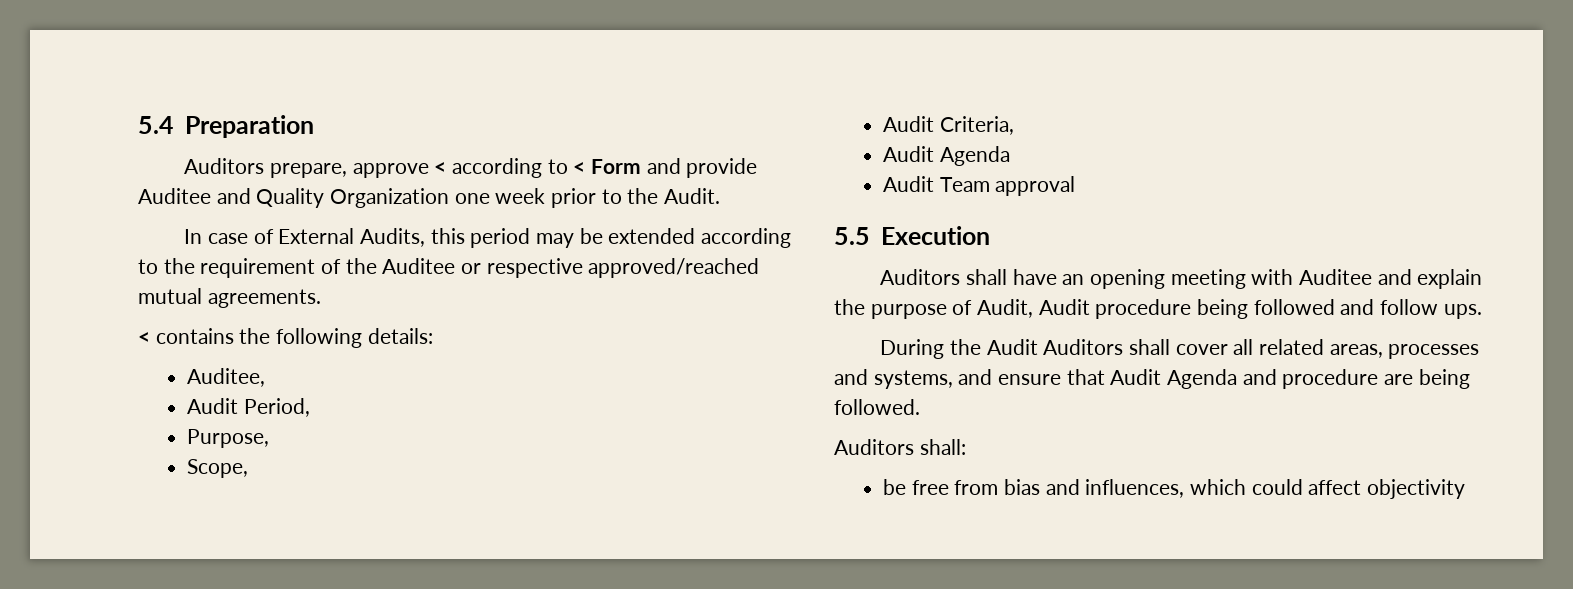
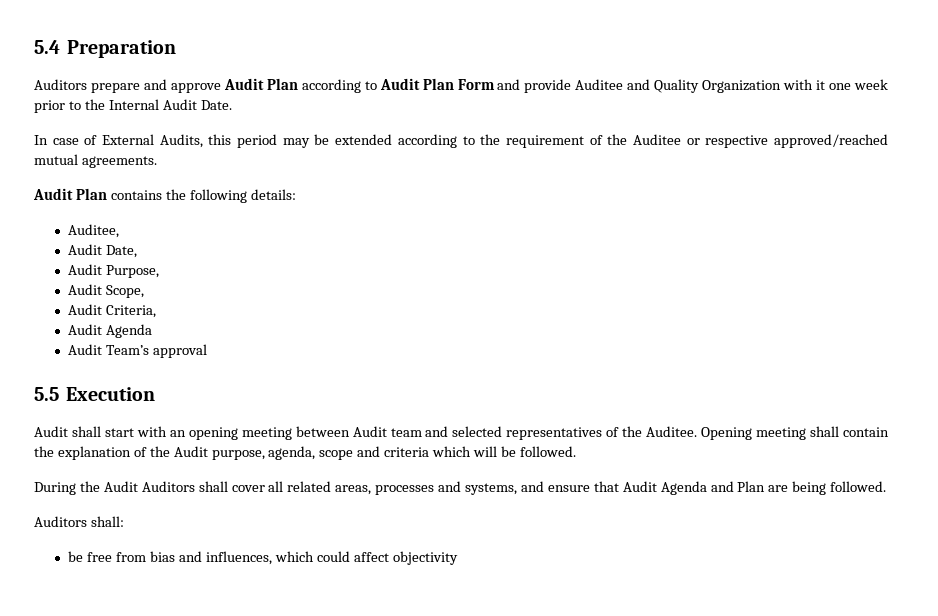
[269,158,586,178] prepare, approve < according to < -> [90,78,454,93] prepare and approve Audit Plan according to Audit Plan
(450, 198) none -> [783,79,826,90] with it
[664,188,721,204] Audit. -> [108,99,232,110] Internal Audit Date.
[138,332,150,344] < -> [33,188,107,200] Audit Plan
[243,398,310,417] Period, // -> [106,245,138,258] [68,264,103,275] Date, // Audit
(269, 438) none -> [68,284,103,295] Audit
[939,177,990,192] Team -> [106,345,150,355] Team’s
[880,269,1483,289] [834,299,1482,319] Auditors shall have an opening meeting with Auditee and explain the purpose of Audit, Audit procedure being followed and follow ups. -> [34,426,889,440] [34,446,576,460] Audit shall start with an opening meeting between Audit team and selected representatives of the Auditee. Opening meeting shall contain the explanation of the Audit purpose, agenda, scope and criteria which will be followed.
[1282,369,1379,389] procedure -> [737,481,766,492] Plan

